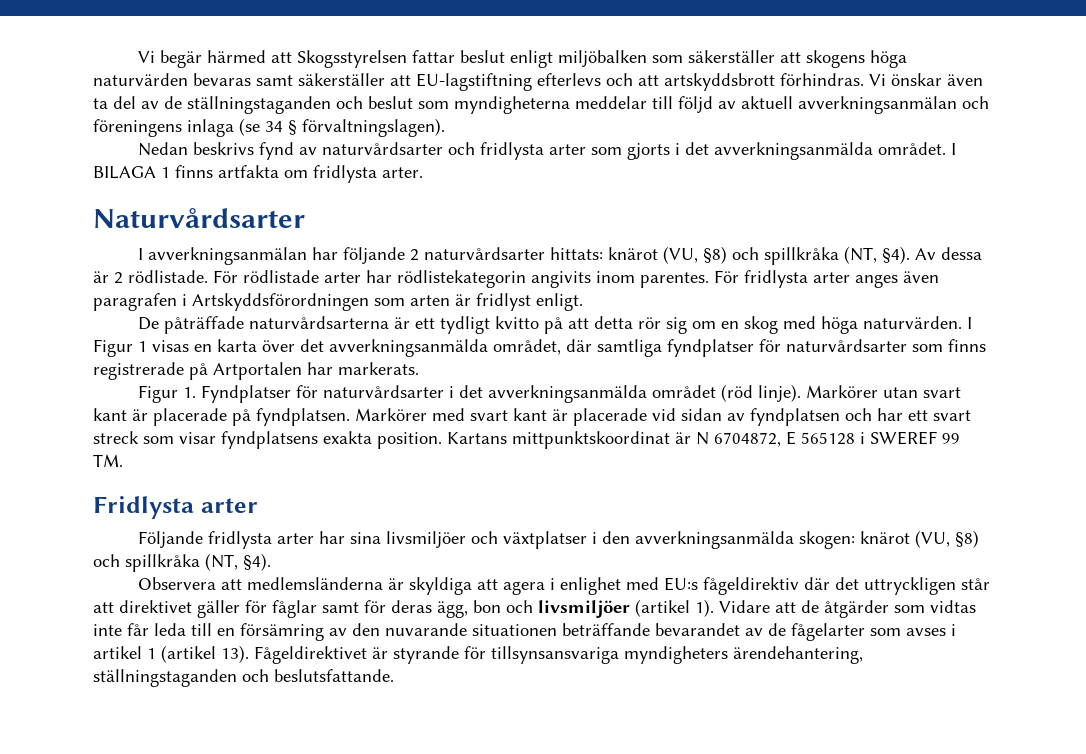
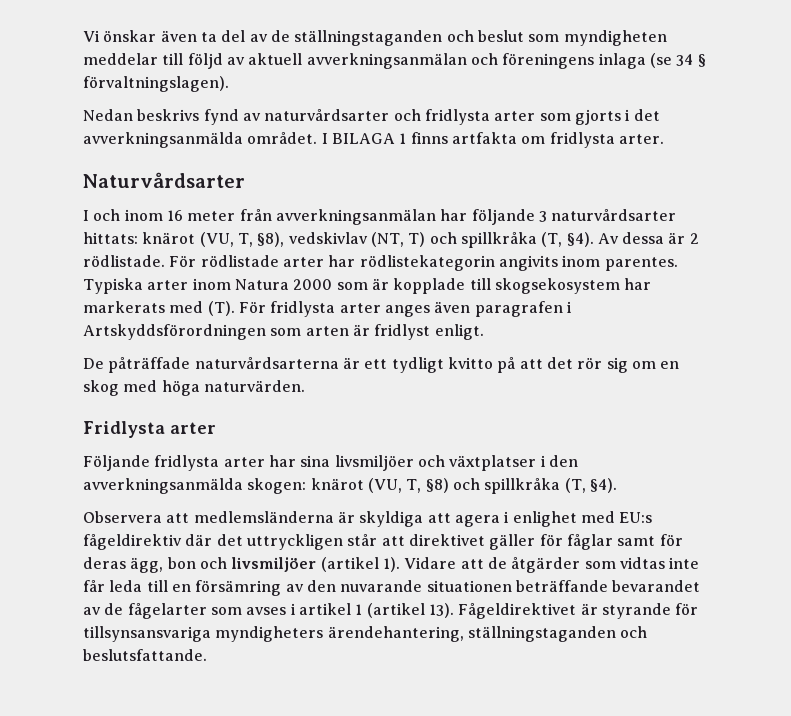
[137,50,907,68] [93,73,886,91] Vi begär härmed att Skogsstyrelsen fattar beslut enligt miljöbalken som säkerställer att skogens höga naturvärden bevaras samt säkerställer att EU-lagstiftning efterlevs och att artskyddsbrott förhindras. Vi -> [83,30,100,42] Vi
[454,96,570,114] myndigheterna -> [563,30,667,46] myndigheten
(143, 254) none -> [93,209,272,221] och inom 16 meter från
[409,249,419,261] 2 -> [538,211,547,222] 3
[702,246,877,265] §8) och spillkråka (NT, -> [237,232,563,248] T, §8), vedskivlav (NT, T) och spillkråka (T,
(709, 280) none -> [83,278,652,294] [83,301,235,316] Typiska arter inom Natura 2000 som är kopplade till skogsekosystem har markerats med (T).
[593,316,633,329] detta -> [546,357,573,369] det
[966,317,972,329] [93,339,986,357] [93,362,419,380] [137,384,961,403] [93,408,971,426] [93,431,960,449] [93,454,123,467] I Figur 1 visas en karta över det avverkningsanmälda området, där samtliga fyndplatser för naturvårdsarter som finns registrerade på Artportalen har markerats. // Figur 1. Fyndplatser för naturvårdsarter i det avverkningsanmälda området (röd linje). Markörer utan svart kant är placerade på fyndplatsen. Markörer med svart kant är placerade vid sidan av fyndplatsen och har ett svart streck som visar fyndplatsens exakta position. Kartans mittpunktskoordinat är N 6704872, E 565128 i SWEREF 99 TM. -> (305, 386) none
[954,530,979,548] [93,553,238,572] §8) och spillkråka (NT, -> [406,478,586,494] T, §8) och spillkråka (T,

